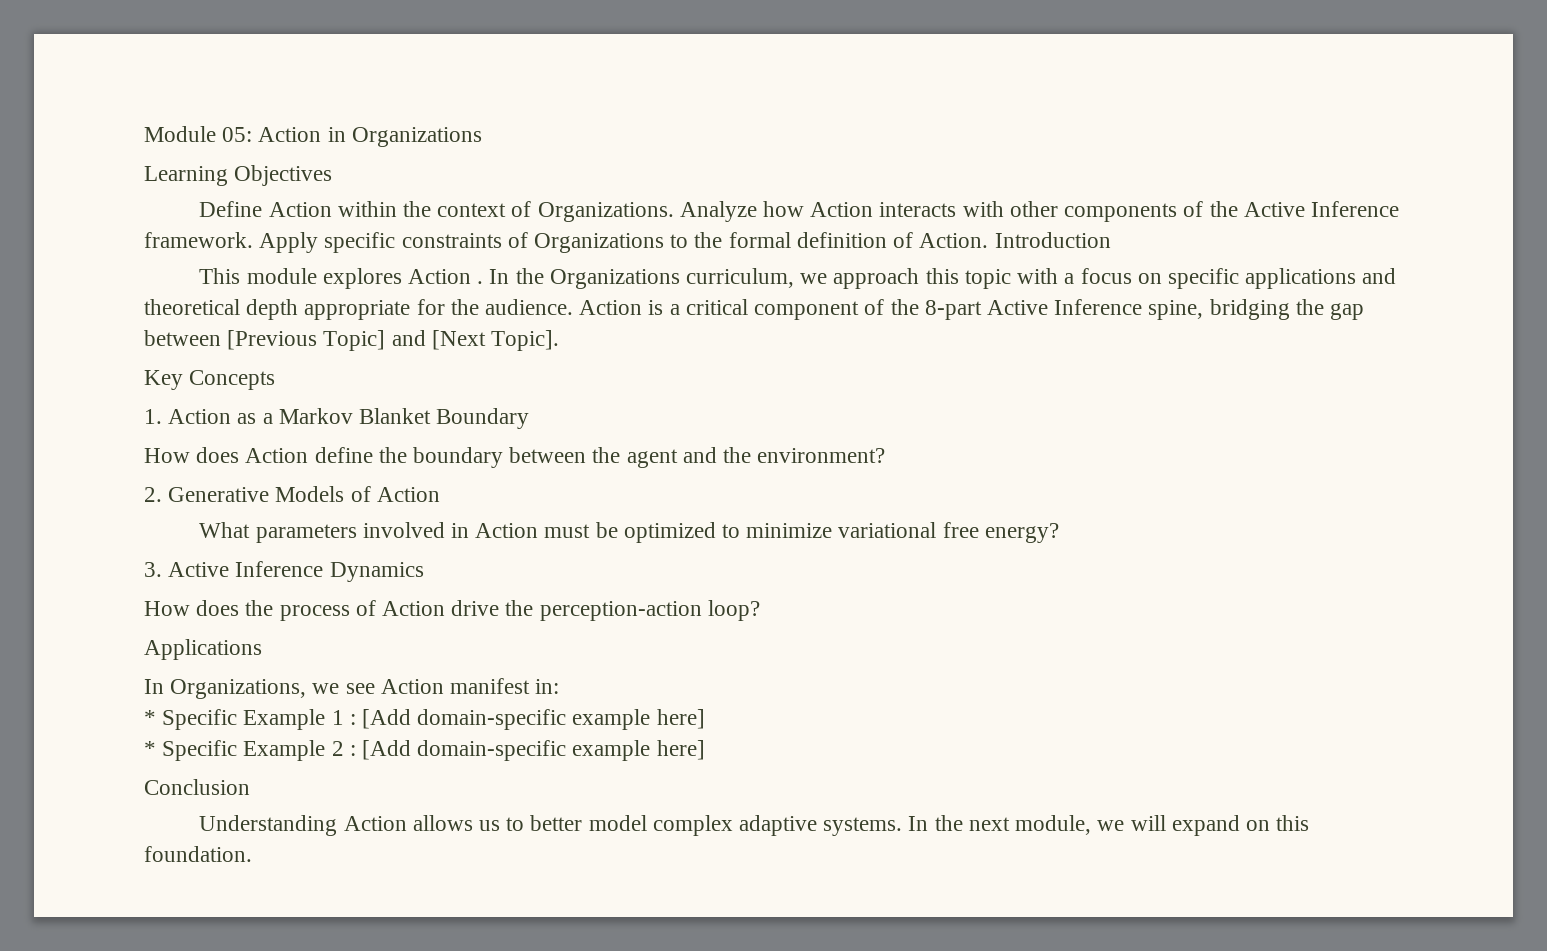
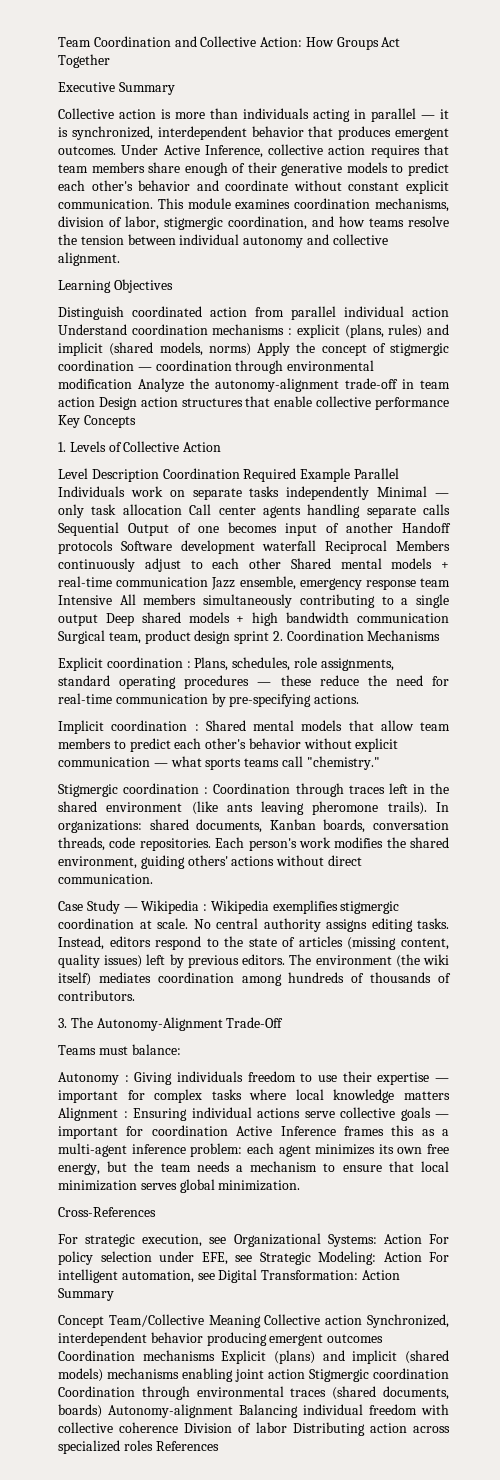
[144,126,482,147] [144,165,333,186] [199,201,1399,222] [144,232,1111,253] [199,268,1397,289] [144,299,1364,320] [144,330,560,351] [144,370,276,390] [144,408,530,429] [144,447,886,468] [144,486,440,502] [199,522,1059,543] [144,561,424,582] [144,600,760,621] [144,639,262,660] [144,678,560,699] [144,709,705,730] [144,740,705,761] [144,779,250,795] [199,815,1310,836] [144,846,252,862] Module 05: Action in Organizations // Learning Objectives // Define Action within the context of Organizations. Analyze how Action interacts with other components of the Active Inference framework. Apply specific constraints of Organizations to the formal definition of Action. Introduction // This module explores Action . In the Organizations curriculum, we approach this topic with a focus on specific applications and theoretical depth appropriate for the audience. Action is a critical component of the 8-part Active Inference spine, bridging the gap between [Previous Topic] and [Next Topic]. // Key Concepts // 1. Action as a Markov Blanket Boundary // How does Action define the boundary between the agent and the environment? // 2. Generative Models of Action // What parameters involved in Action must be optimized to minimize variational free energy? // 3. Active Inference Dynamics // How does the process of Action drive the perception-action loop? // Applications // In Organizations, we see Action manifest in: // * Specific Example 1 : [Add domain-specific example here] // * Specific Example 2 : [Add domain-specific example here] // Conclusion // Understanding Action allows us to better model complex adaptive systems. In the next module, we will expand on this foundation. -> [58,36,401,50] [58,54,110,68] [58,82,175,95] [58,108,449,122] [58,126,449,140] [58,144,449,158] [58,162,449,176] [58,180,449,194] [58,198,450,212] [58,216,449,230] [58,234,388,248] [58,252,120,266] [58,279,173,293] [58,306,449,320] [58,324,450,338] [58,342,449,356] [58,360,375,374] [58,378,450,392] [58,396,449,410] [58,415,136,428] [58,441,222,452] [58,468,399,482] [58,486,449,500] [58,504,450,518] [58,522,451,536] [58,540,451,554] [58,558,449,572] [58,576,450,590] [58,594,450,608] [58,612,449,626] [58,630,441,644] [58,657,394,671] [58,675,449,689] [58,693,360,707] [58,720,450,734] [58,738,399,752] [58,756,380,770] [58,783,449,797] [58,801,449,815] [58,819,450,833] [58,837,449,851] [58,855,362,869] [58,874,153,884] [58,900,400,914] [58,918,449,932] [58,936,450,950] [58,954,450,968] [58,972,451,986] [58,990,135,1001] [58,1017,284,1031] [58,1044,181,1055] [58,1071,450,1085] [58,1089,450,1103] [58,1107,449,1121] [58,1125,449,1139] [58,1143,449,1157] [58,1161,449,1175] [58,1179,301,1193] [58,1207,156,1217] [58,1233,449,1247] [58,1251,449,1265] [58,1269,400,1283] [58,1288,114,1301] [58,1314,450,1328] [58,1332,384,1346] [58,1350,450,1364] [58,1368,449,1382] [58,1386,450,1400] [58,1404,449,1418] [58,1422,450,1436] [58,1440,219,1454] Team Coordination and Collective Action: How Groups Act Together // Executive Summary // Collective action is more than individuals acting in parallel — it is synchronized, interdependent behavior that produces emergent outcomes. Under Active Inference, collective action requires that team members share enough of their generative models to predict each other's behavior and coordinate without constant explicit communication. This module examines coordination mechanisms, division of labor, stigmergic coordination, and how teams resolve the tension between individual autonomy and collective alignment. // Learning Objectives // Distinguish coordinated action from parallel individual action Understand coordination mechanisms : explicit (plans, rules) and implicit (shared models, norms) Apply the concept of stigmergic coordination — coordination through environmental modification Analyze the autonomy-alignment trade-off in team action Design action structures that enable collective performance Key Concepts // 1. Levels of Collective Action // Level Description Coordination Required Example Parallel Individuals work on separate tasks independently Minimal — only task allocation Call center agents handling separate calls Sequential Output of one becomes input of another Handoff protocols Software development waterfall Reciprocal Members continuously adjust to each other Shared mental models + real-time communication Jazz ensemble, emergency response team Intensive All members simultaneously contributing to a single output Deep shared models + high bandwidth communication Surgical team, product design sprint 2. Coordination Mechanisms // Explicit coordination : Plans, schedules, role assignments, standard operating procedures — these reduce the need for real-time communication by pre-specifying actions. // Implicit coordination : Shared mental models that allow team members to predict each other's behavior without explicit communication — what sports teams call "chemistry." // Stigmergic coordination : Coordination through traces left in the shared environment (like ants leaving pheromone trails). In organizations: shared documents, Kanban boards, conversation threads, code repositories. Each person's work modifies the shared environment, guiding others' actions without direct communication. // Case Study — Wikipedia : Wikipedia exemplifies stigmergic coordination at scale. No central authority assigns editing tasks. Instead, editors respond to the state of articles (missing content, quality issues) left by previous editors. The environment (the wiki itself) mediates coordination among hundreds of thousands of contributors. // 3. The Autonomy-Alignment Trade-Off // Teams must balance: // Autonomy : Giving individuals freedom to use their expertise — important for complex tasks where local knowledge matters Alignment : Ensuring individual actions serve collective goals — important for coordination Active Inference frames this as a multi-agent inference problem: each agent minimizes its own free energy, but the team needs a mechanism to ensure that local minimization serves global minimization. // Cross-References // For strategic execution, see Organizational Systems: Action For policy selection under EFE, see Strategic Modeling: Action For intelligent automation, see Digital Transformation: Action Summary // Concept Team/Collective Meaning Collective action Synchronized, interdependent behavior producing emergent outcomes Coordination mechanisms Explicit (plans) and implicit (shared models) mechanisms enabling joint action Stigmergic coordination Coordination through environmental traces (shared documents, boards) Autonomy-alignment Balancing individual freedom with collective coherence Division of labor Distributing action across specialized roles References

